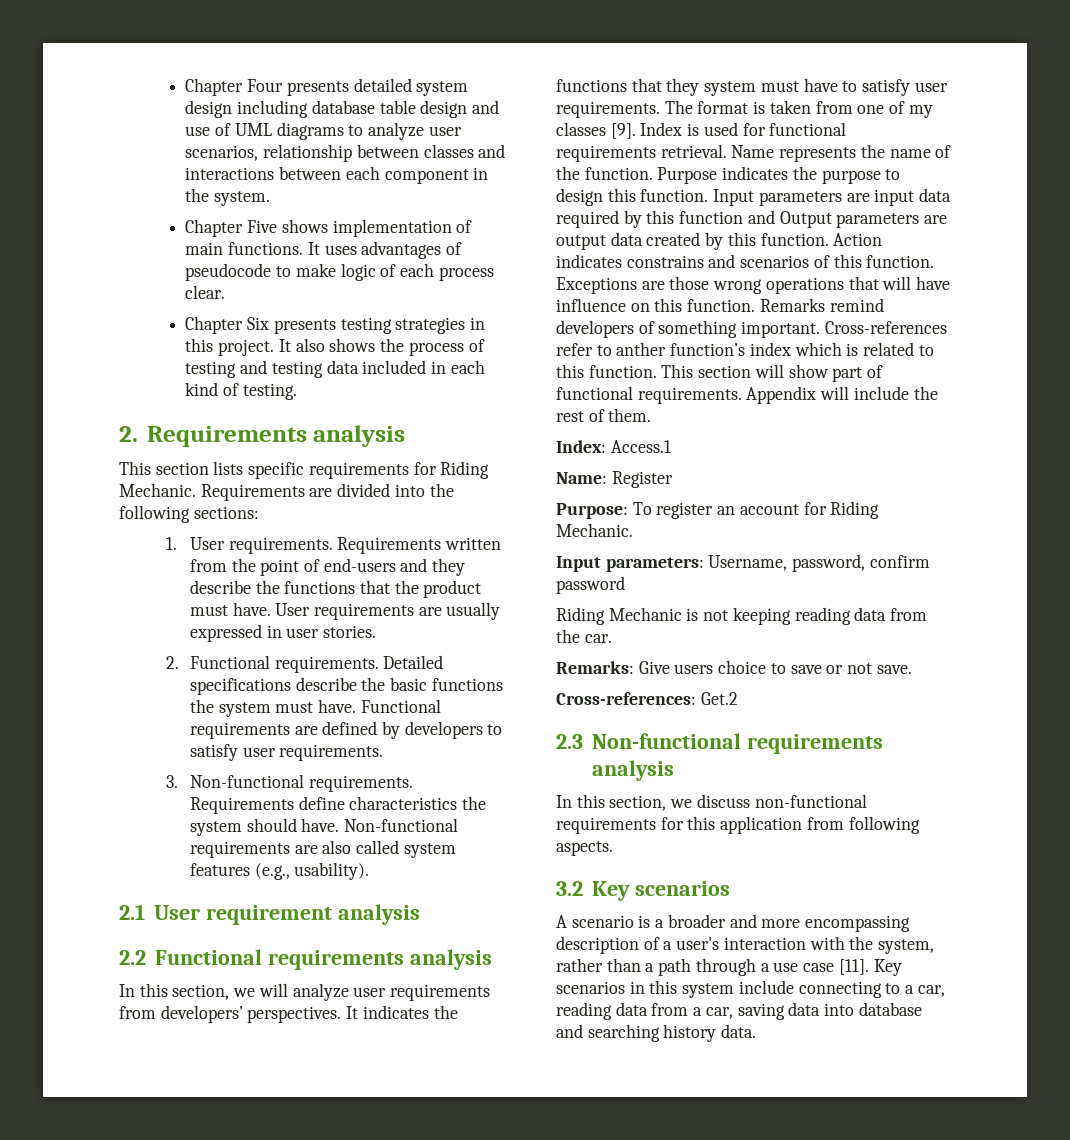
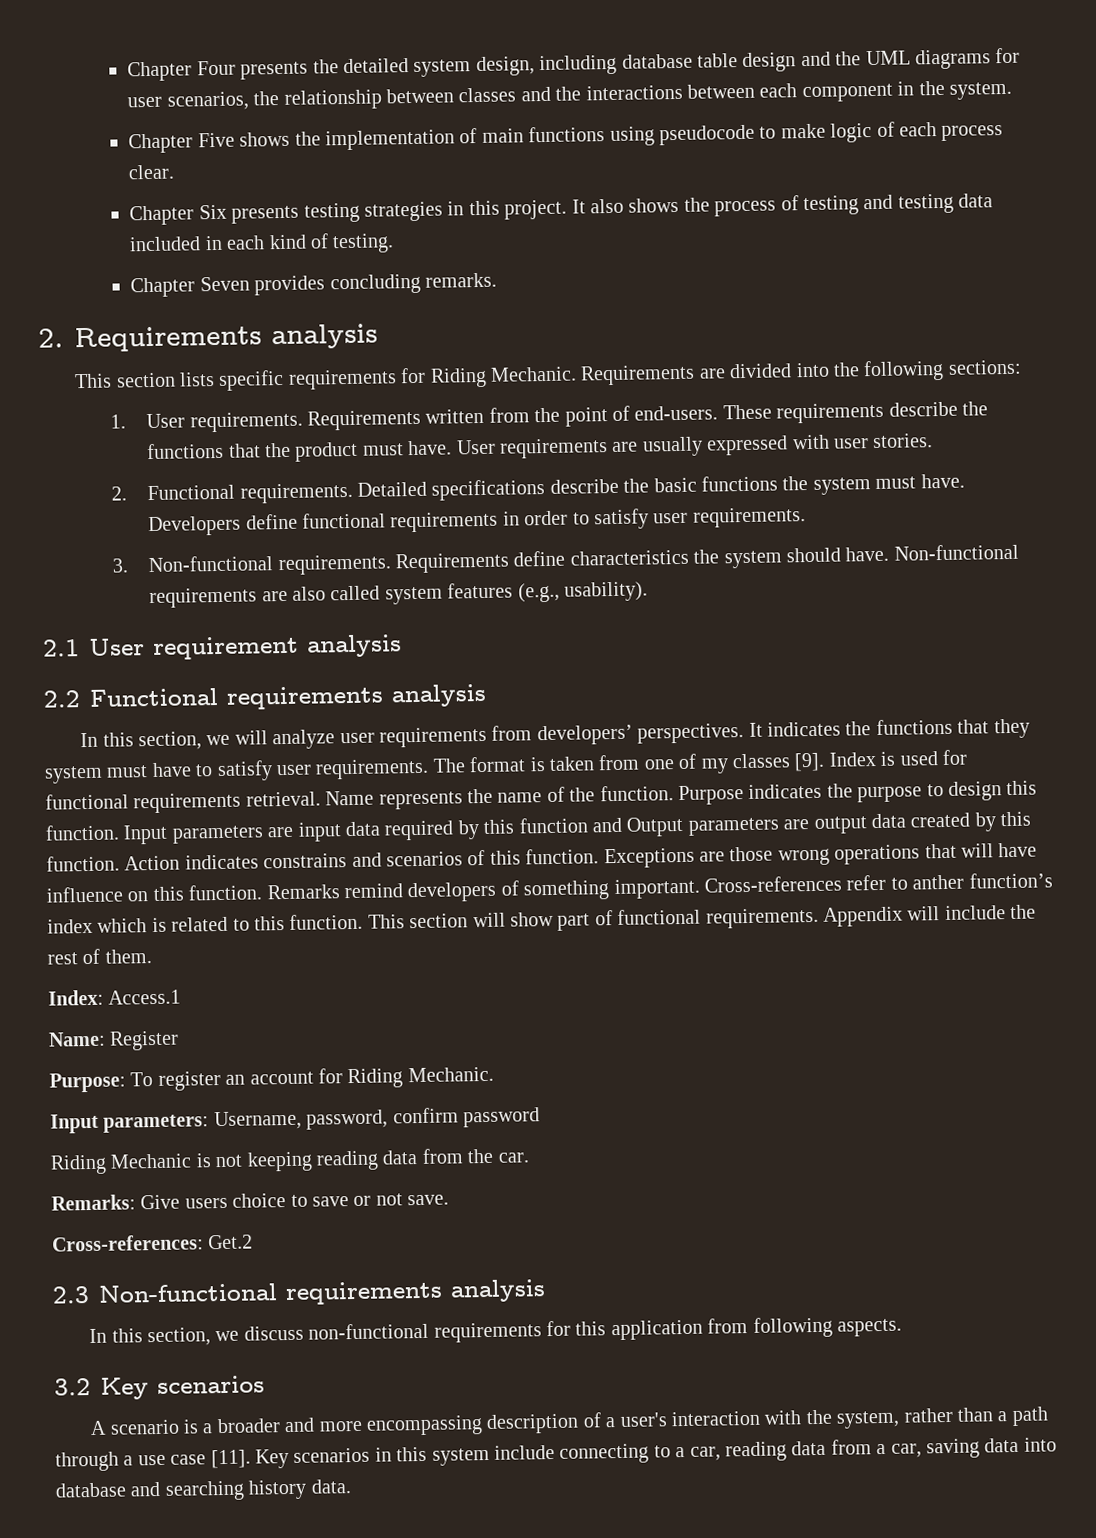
(349, 88) none -> [312,59,339,74] the
[185,100,233,118] design -> [475,56,535,77] design,
[185,122,425,140] use of UML diagrams to analyze -> [835,47,1021,70] the UML diagrams for
(259, 153) none -> [253,90,280,106] the
(506, 151) none -> [555,86,582,101] the
(328, 226) none -> [294,131,321,146] the
[228,241,463,259] functions. It uses advantages of -> [528,126,655,146] functions using
(297, 391) none -> [130,272,498,298] // Chapter Seven provides concluding remarks.
[323,558,466,576] end-users and they -> [634,402,885,424] end-users. These requirements
[266,625,282,638] in -> [791,434,830,450] with
[360,699,441,713] [189,721,483,739] Functional requirements are defined by developers -> [148,510,569,537] Developers define functional requirements in order

